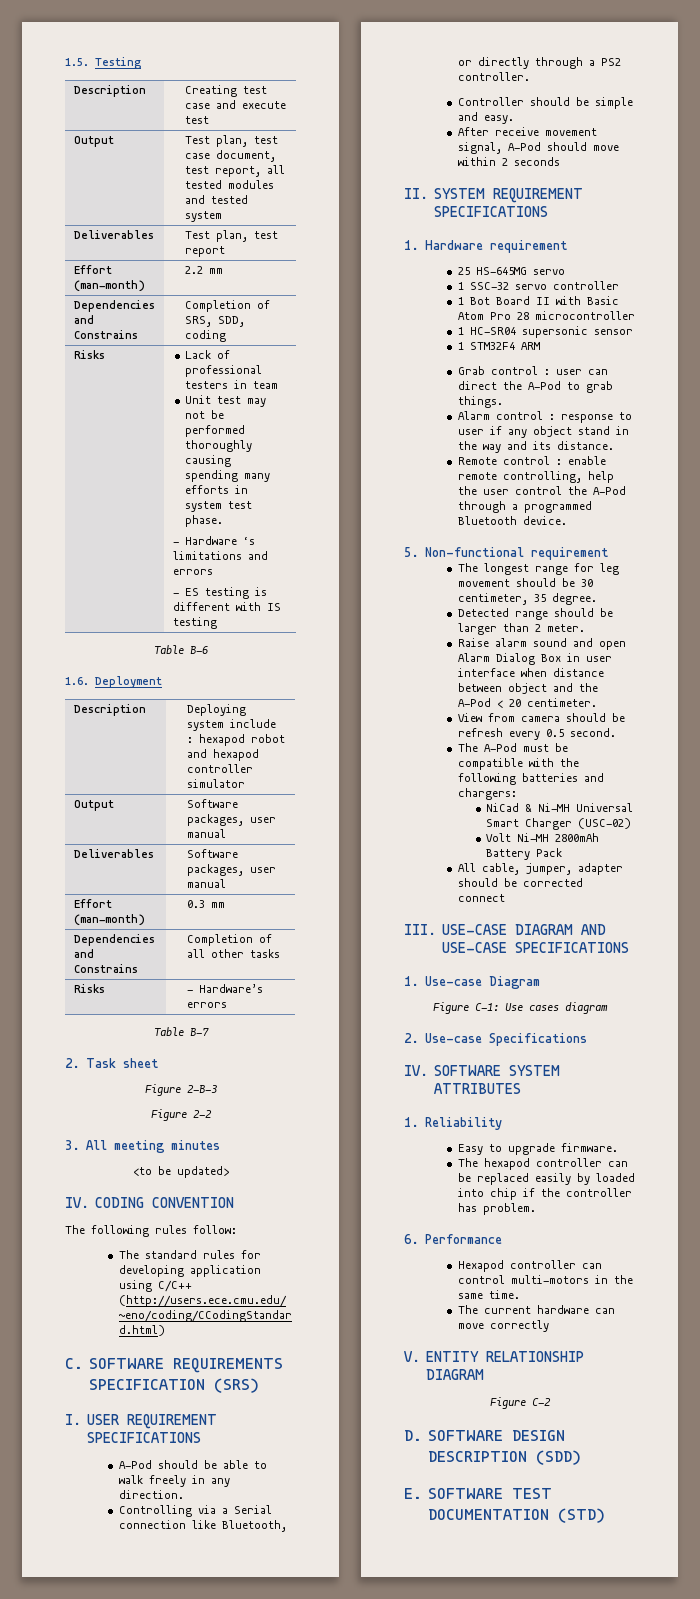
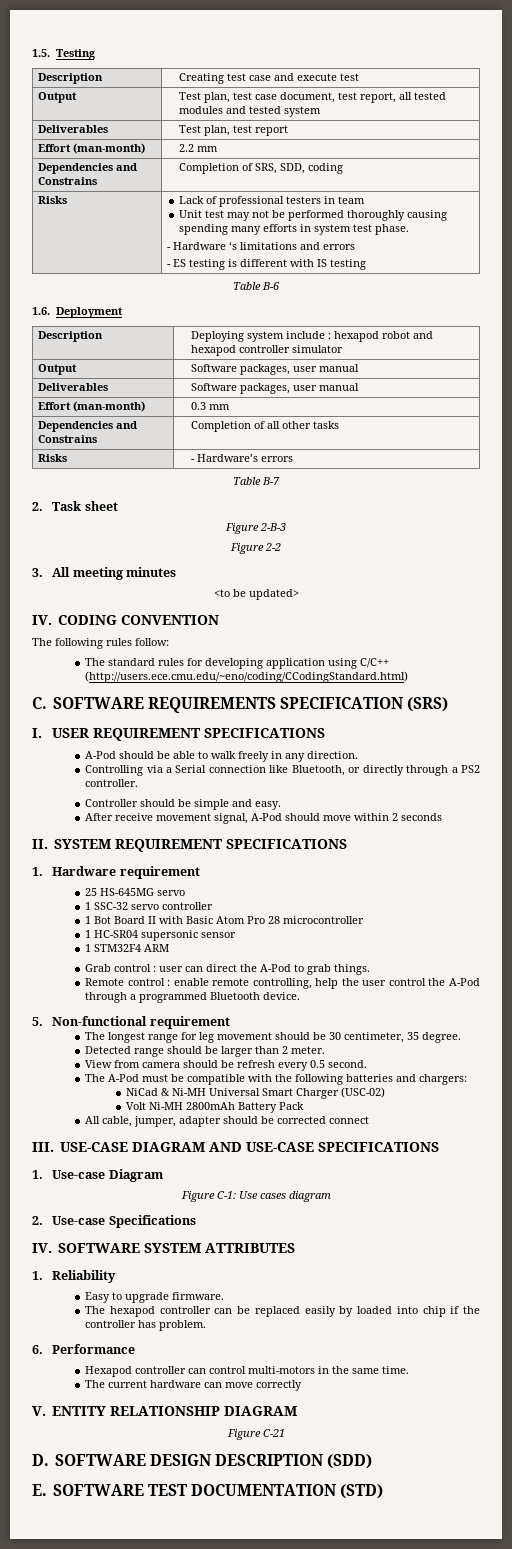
[457,411,632,423] [457,426,629,438] [457,441,614,453] // Alarm control : response to user if any object stand in the way and its distance. -> (371, 969) none
[457,638,626,650] [457,653,612,665] [457,668,604,677] [457,683,598,694] [457,698,597,708] // Raise alarm sound and open Alarm Dialog Box in user interface when distance between object and the A-Pod < 20 centimeter. -> (326, 1050) none
[531,1398,551,1406] C-2 -> [262,1429,285,1437] C-21

